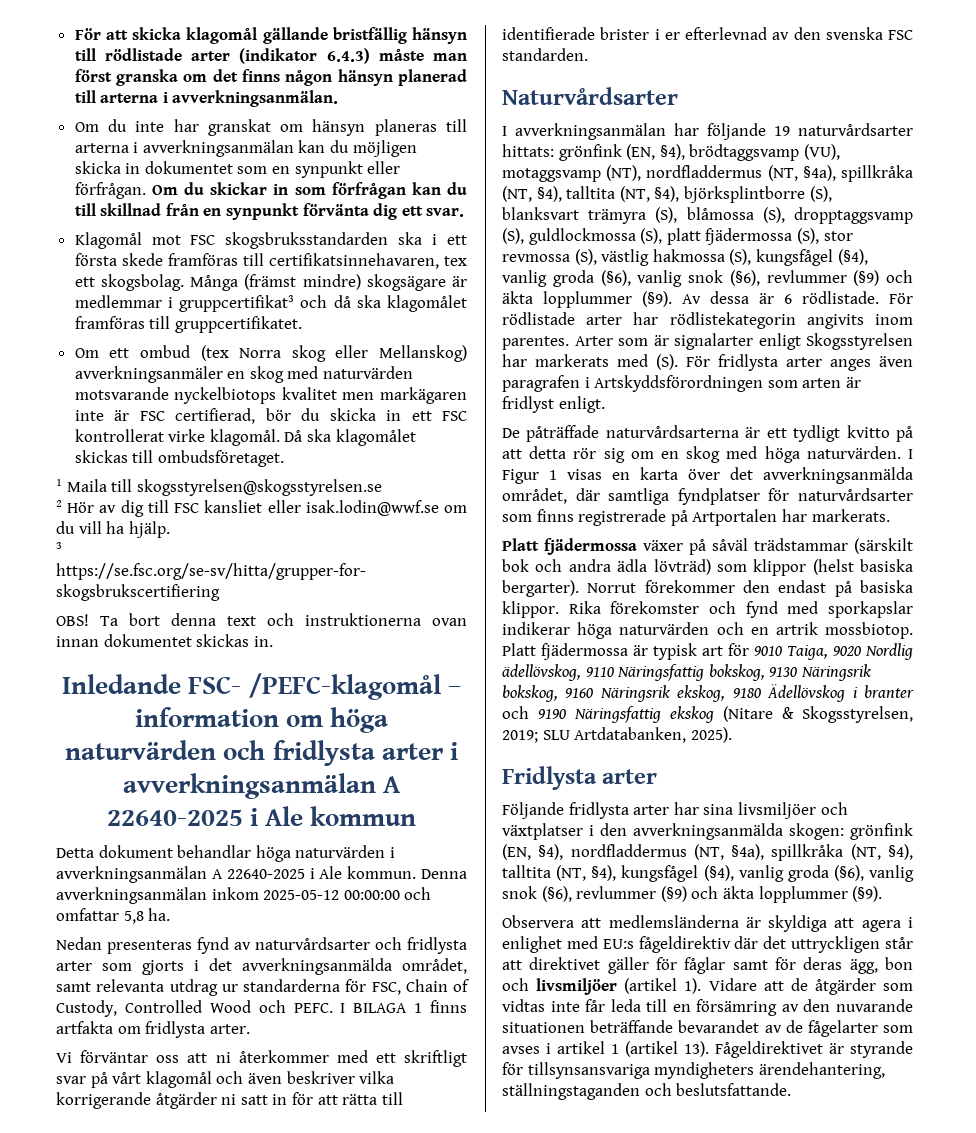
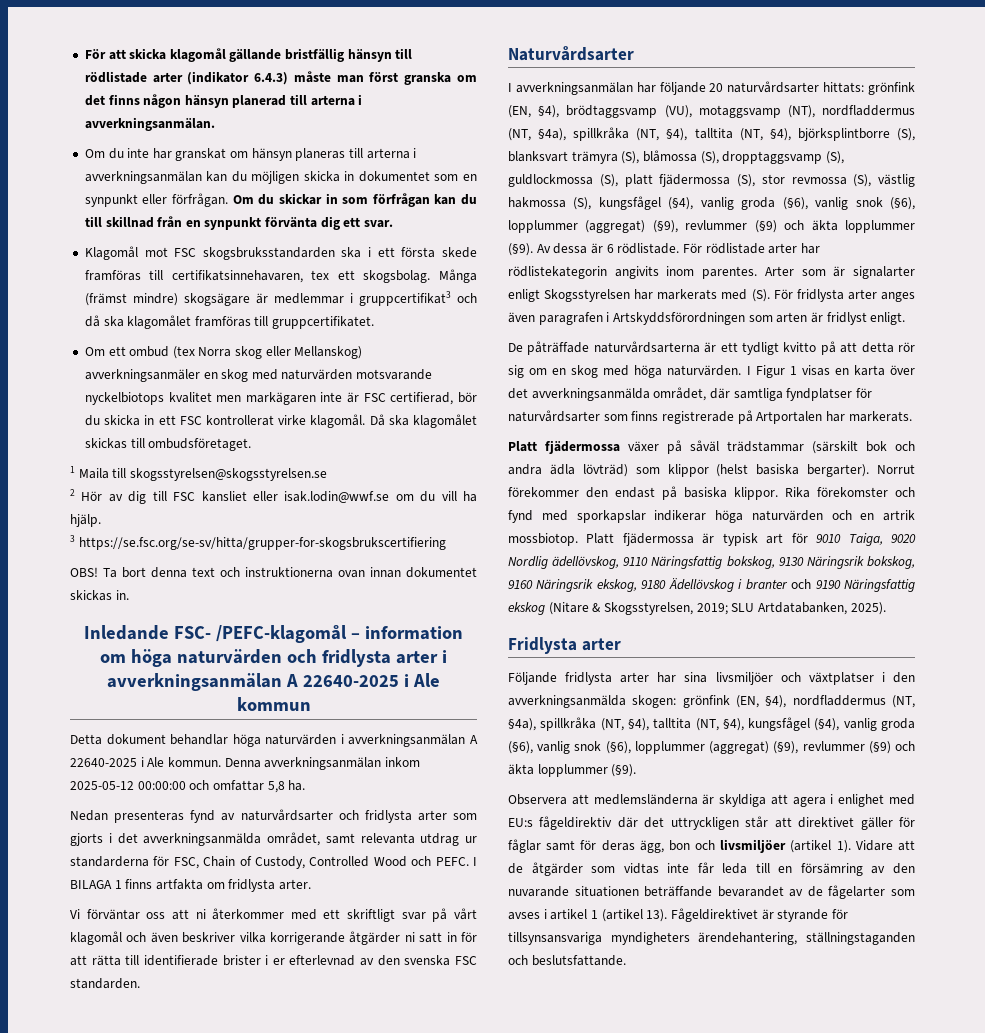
[774,126,790,136] 19 -> [709,83,724,92] 20
(760, 278) none -> [508,220,678,233] lopplummer (aggregat) (§9),
(572, 894) none -> [634,741,799,754] lopplummer (aggregat) (§9),

